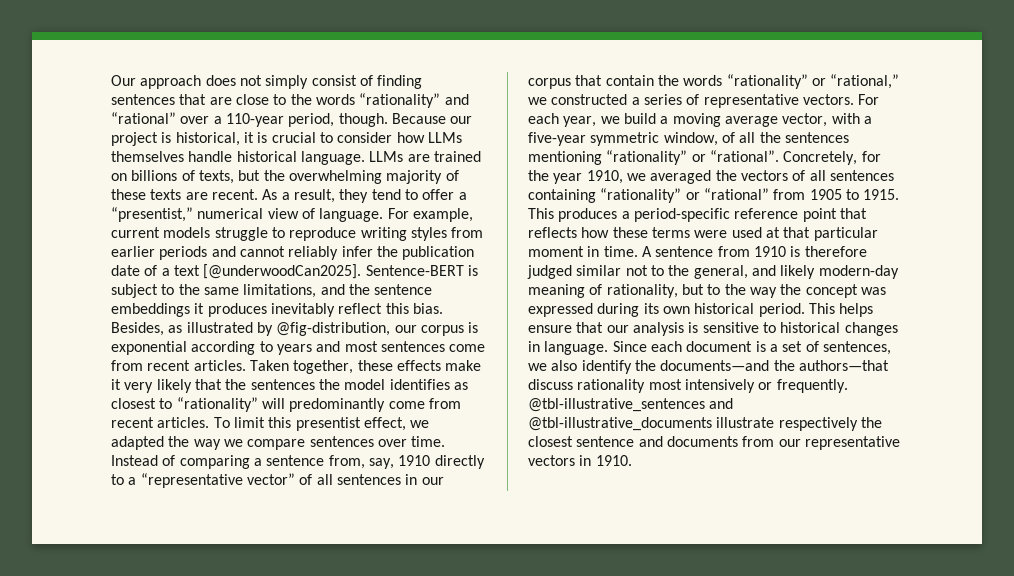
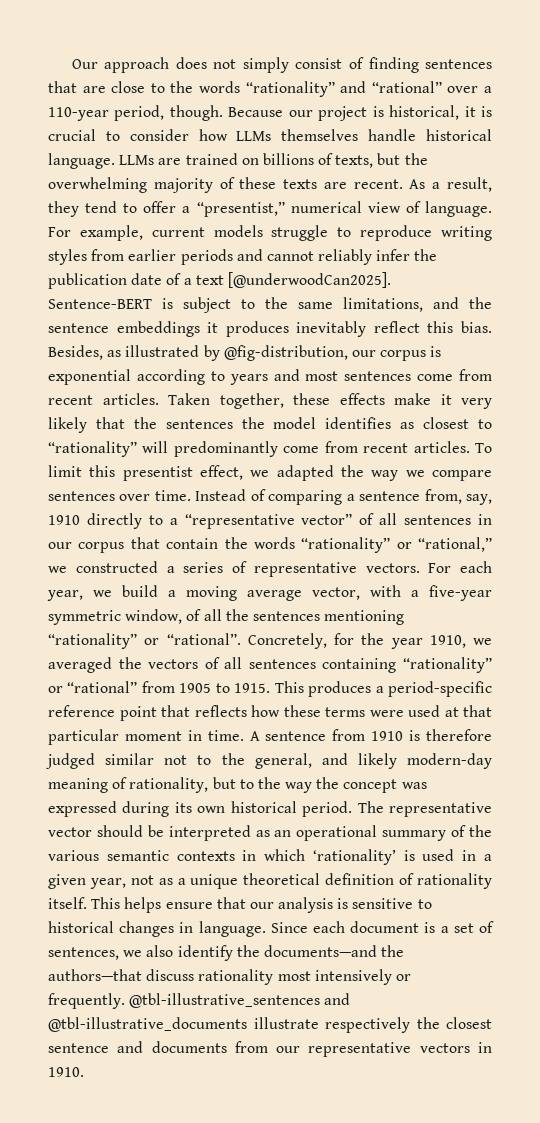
(805, 310) none -> [357,801,492,817] [48,825,493,841] [48,849,492,865] [48,873,493,889] [48,897,87,909] The representative vector should be interpreted as an operational summary of the various semantic contexts in which ‘rationality’ is used in a given year, not as a unique theoretical definition of rationality itself.

